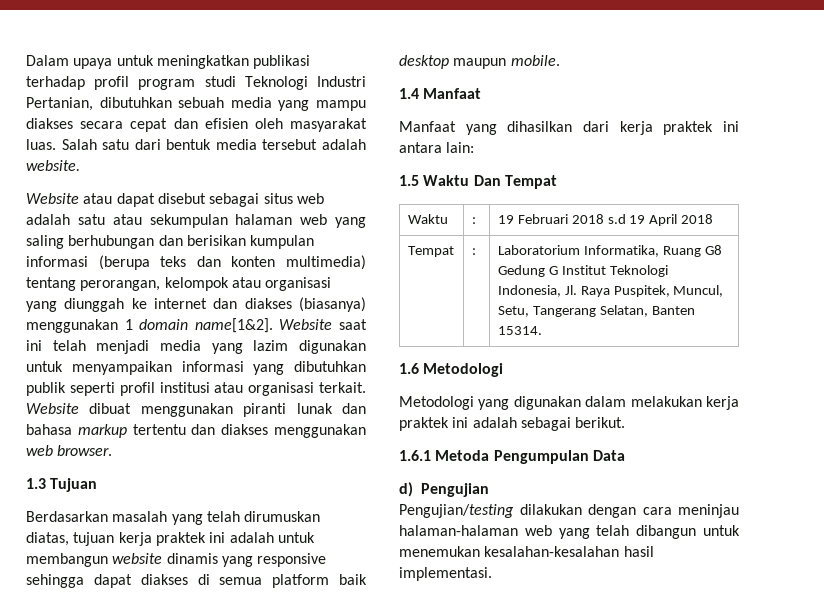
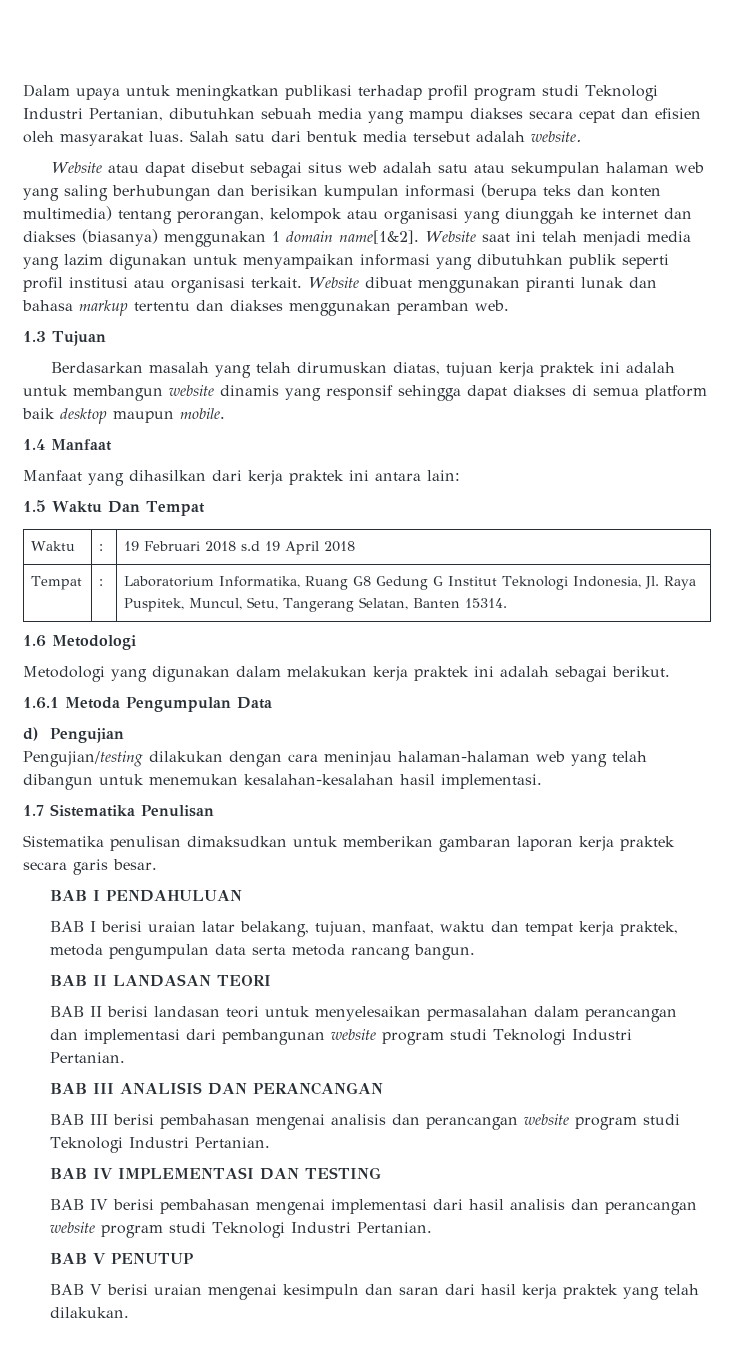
[26,445,113,456] web browser. -> [397,300,509,315] peramban web.
[257,553,327,567] responsive -> [326,385,393,400] responsif
(492, 574) none -> [23,804,214,817] [23,835,675,852] [23,859,157,875] [50,890,243,902] [50,921,679,937] [50,944,476,960] [50,974,272,987] [50,1006,678,1022] [50,1029,633,1045] [50,1052,126,1063] [50,1082,384,1095] [50,1114,681,1130] [50,1137,271,1153] [50,1167,382,1180] [50,1199,698,1215] [50,1222,433,1238] [50,1253,194,1264] [50,1284,700,1300] [50,1307,130,1318] // 1.7 Sistematika Penulisan // Sistematika penulisan dimaksudkan untuk memberikan gambaran laporan kerja praktek secara garis besar. // BAB I PENDAHULUAN // BAB I berisi uraian latar belakang, tujuan, manfaat, waktu dan tempat kerja praktek, metoda pengumpulan data serta metoda rancang bangun. // BAB II LANDASAN TEORI // BAB II berisi landasan teori untuk menyelesaikan permasalahan dalam perancangan dan implementasi dari pembangunan website program studi Teknologi Industri Pertanian. // BAB III ANALISIS DAN PERANCANGAN // BAB III berisi pembahasan mengenai analisis dan perancangan website program studi Teknologi Industri Pertanian. // BAB IV IMPLEMENTASI DAN TESTING // BAB IV berisi pembahasan mengenai implementasi dari hasil analisis dan perancangan website program studi Teknologi Industri Pertanian. // BAB V PENUTUP // BAB V berisi uraian mengenai kesimpuln dan saran dari hasil kerja praktek yang telah dilakukan.

